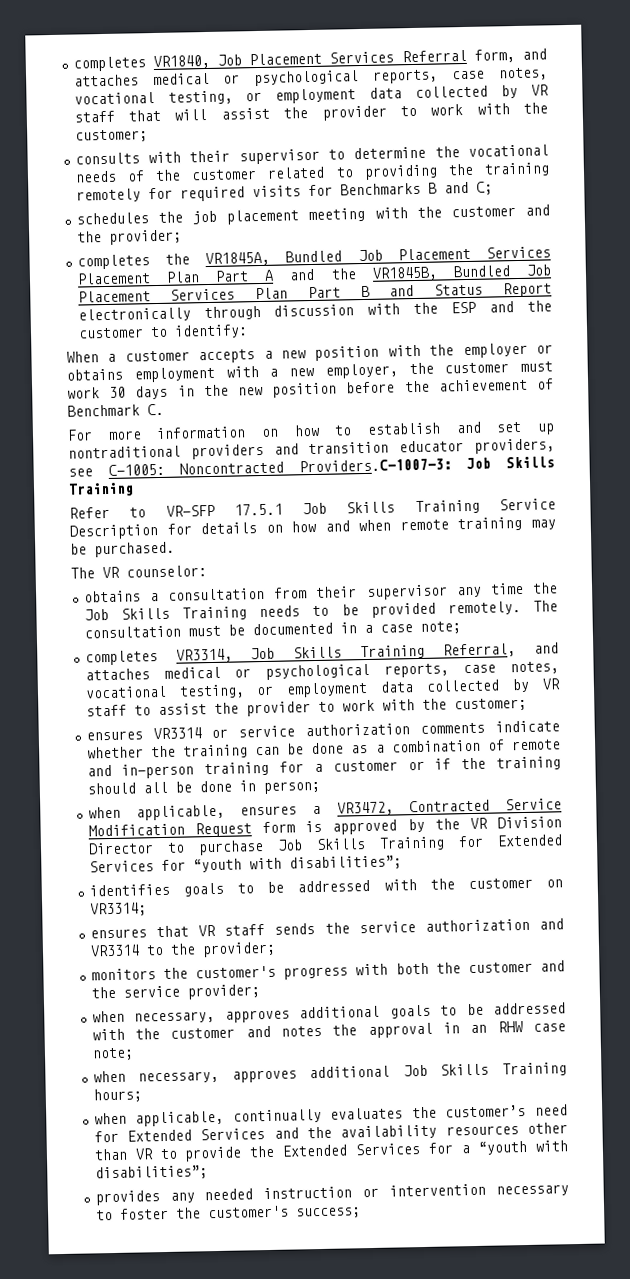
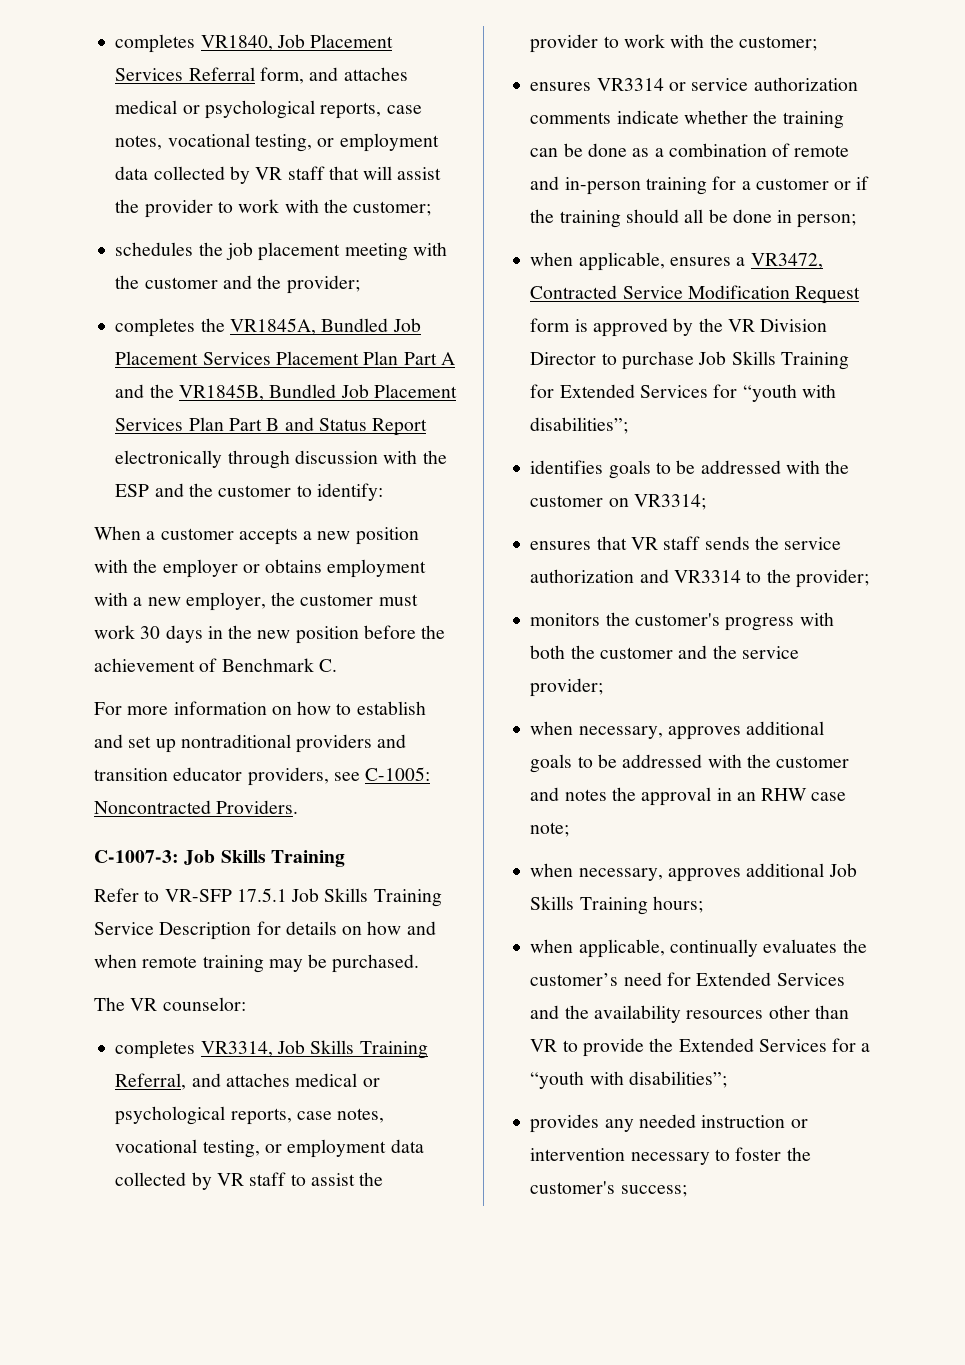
[74,144,549,165] [74,162,550,183] [75,181,493,203] // consults with their supervisor to determine the vocational needs of the customer related to providing the training remotely for required visits for Benchmarks B and C; -> (432, 208) none
[298,458,452,473] Providers.C-1007-3: -> [216,800,299,814] [94,850,179,863] Providers. // C-1007-3:
[83,582,558,603] [83,600,558,621] [83,621,461,639] // obtains a consultation from their supervisor any time the Job Skills Training needs to be provided remotely. The consultation must be documented in a case note; -> (246, 1004) none

